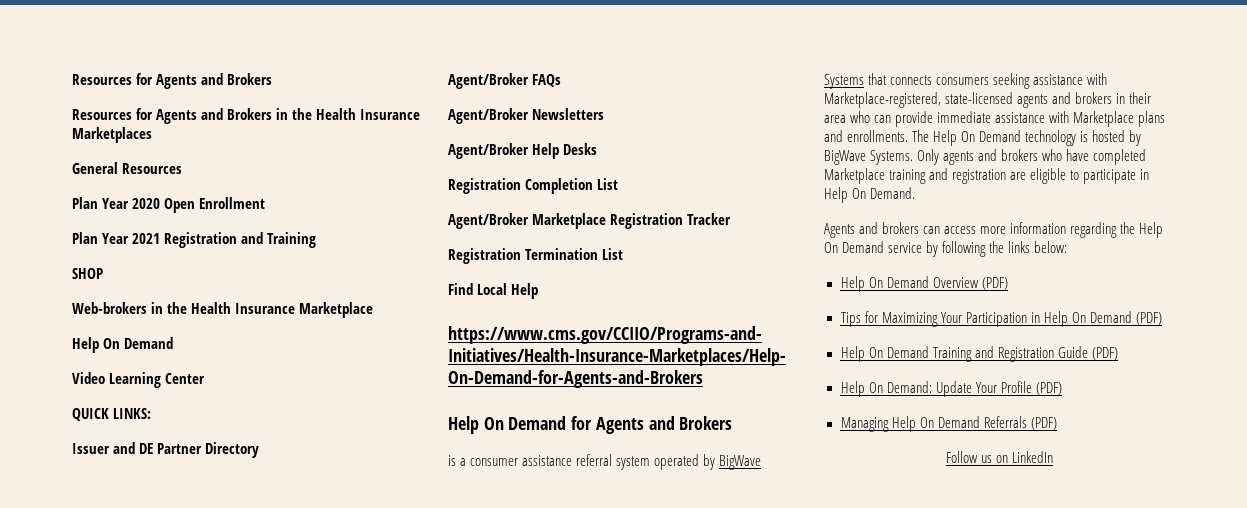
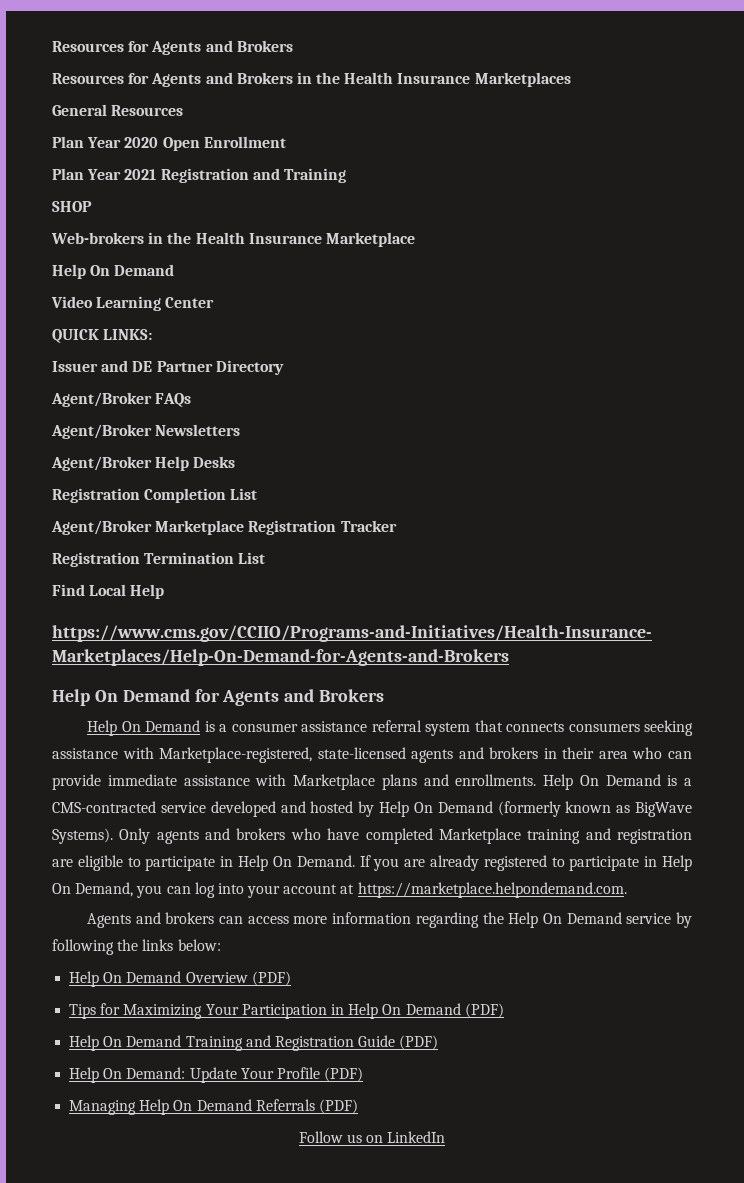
(733, 423) none -> [87,720,201,736] Help On Demand
[654,454,762,470] [824,74,864,89] operated by BigWave Systems -> (471, 729) none
[912,130,1142,146] [824,150,914,165] The Help On Demand technology is hosted by BigWave Systems. -> [543,774,692,790] [52,801,692,817] [52,828,113,844] Help On Demand is a CMS-contracted service developed and hosted by Help On Demand (formerly known as BigWave Systems).
(916, 193) none -> [359,855,692,871] [52,882,627,898] If you are already registered to participate in Help On Demand, you can log into your account at https://marketplace.helpondemand.com.

